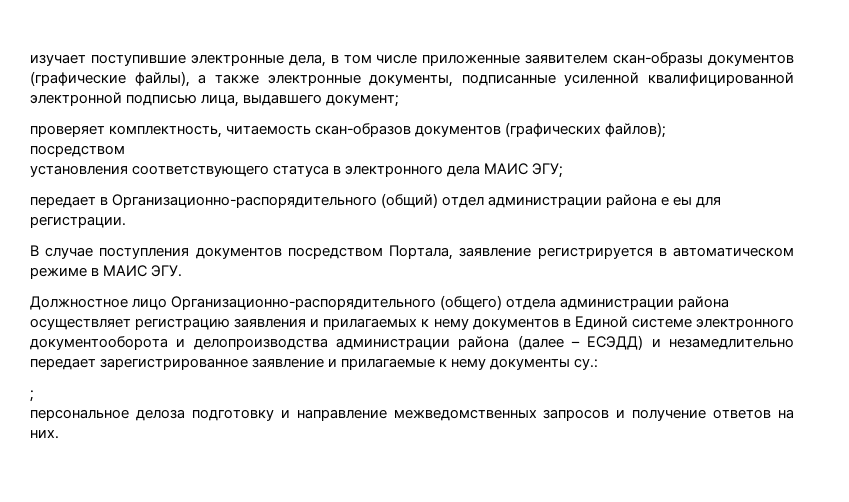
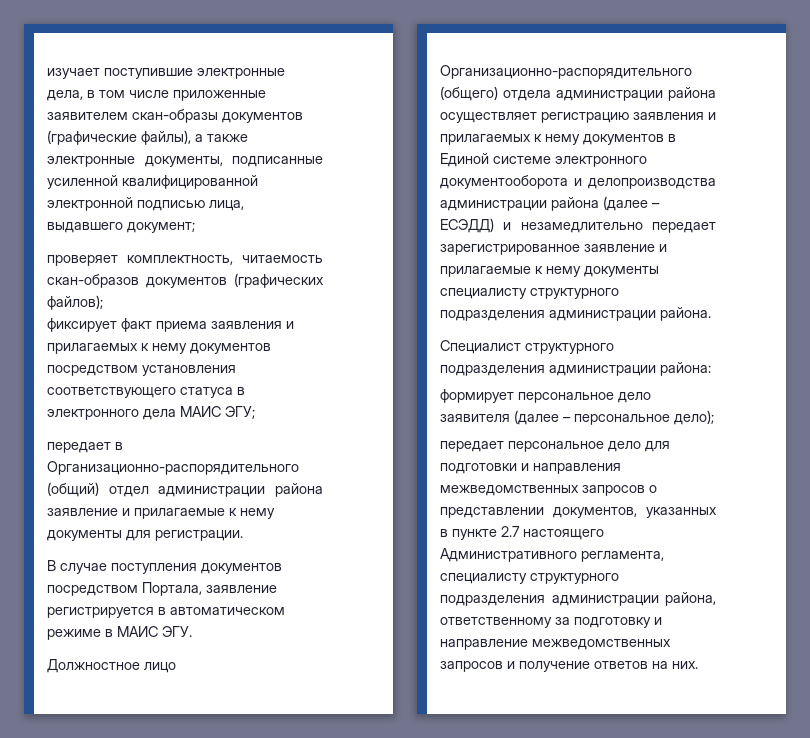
[30,145,125,157] посредством // -> [47,318,294,332] [47,343,271,354] [47,365,138,376] фиксирует факт приема заявления и прилагаемых к нему документов посредством
[661,196,693,206] е еы -> [47,508,275,519] [47,530,122,541] заявление и прилагаемые к нему документы
[574,358,599,370] [30,390,34,402] [30,409,185,421] су.: // ; // персональное делоза -> [440,288,619,299] [440,307,711,321] [440,340,614,354] [440,362,711,376] [440,389,651,403] [440,410,714,425] [440,441,670,452] [440,463,621,474] [440,485,657,496] [440,507,717,518] [440,526,604,540] [440,548,664,562] [440,573,619,584] [440,592,716,606] [440,617,570,628] специалисту структурного подразделения администрации района. // Специалист структурного подразделения администрации района: // формирует персональное дело заявителя (далее – персональное дело); // передает персональное дело для подготовки и направления межведомственных запросов о представлении документов, указанных в пункте 2.7 настоящего Административного регламента, специалисту структурного подразделения администрации района, ответственному за

